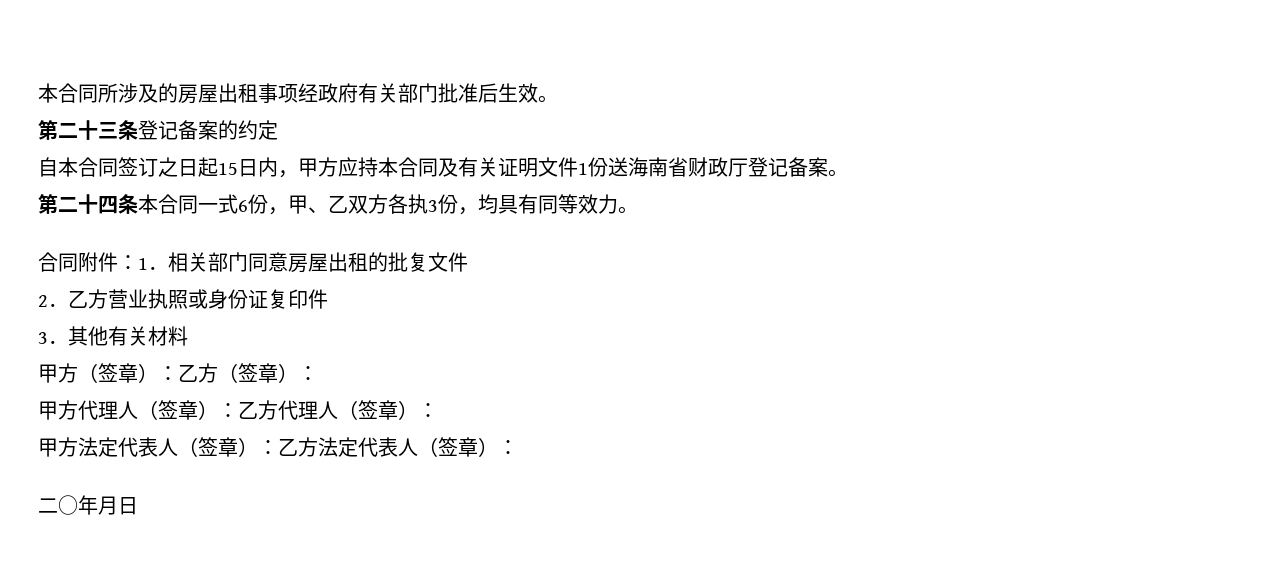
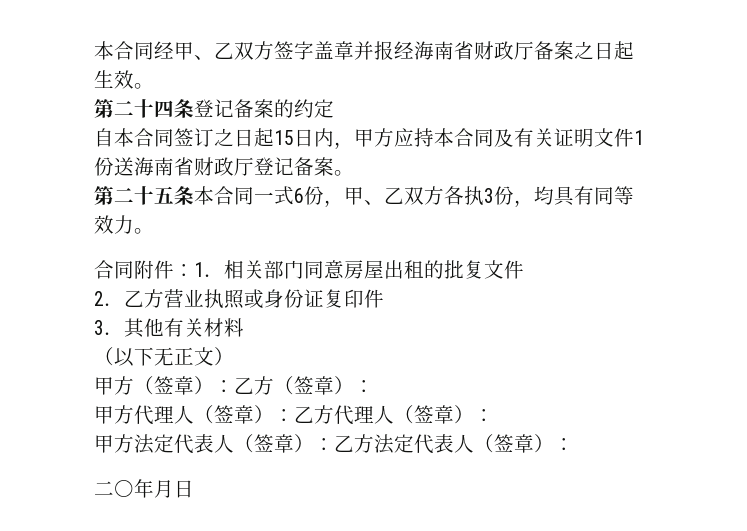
[38,83,498,104] 本合同所涉及的房屋出租事项经政府有关部门批准后 -> [94,41,634,60] 本合同经甲、乙双方签字盖章并报经海南省财政厅备案之日起
[98,122,118,139] 三 -> [154,100,174,118] 四
[98,196,118,214] 四 -> [154,186,174,204] 五
(188, 336) none -> [94,347,234,367] // （以下无正文）

